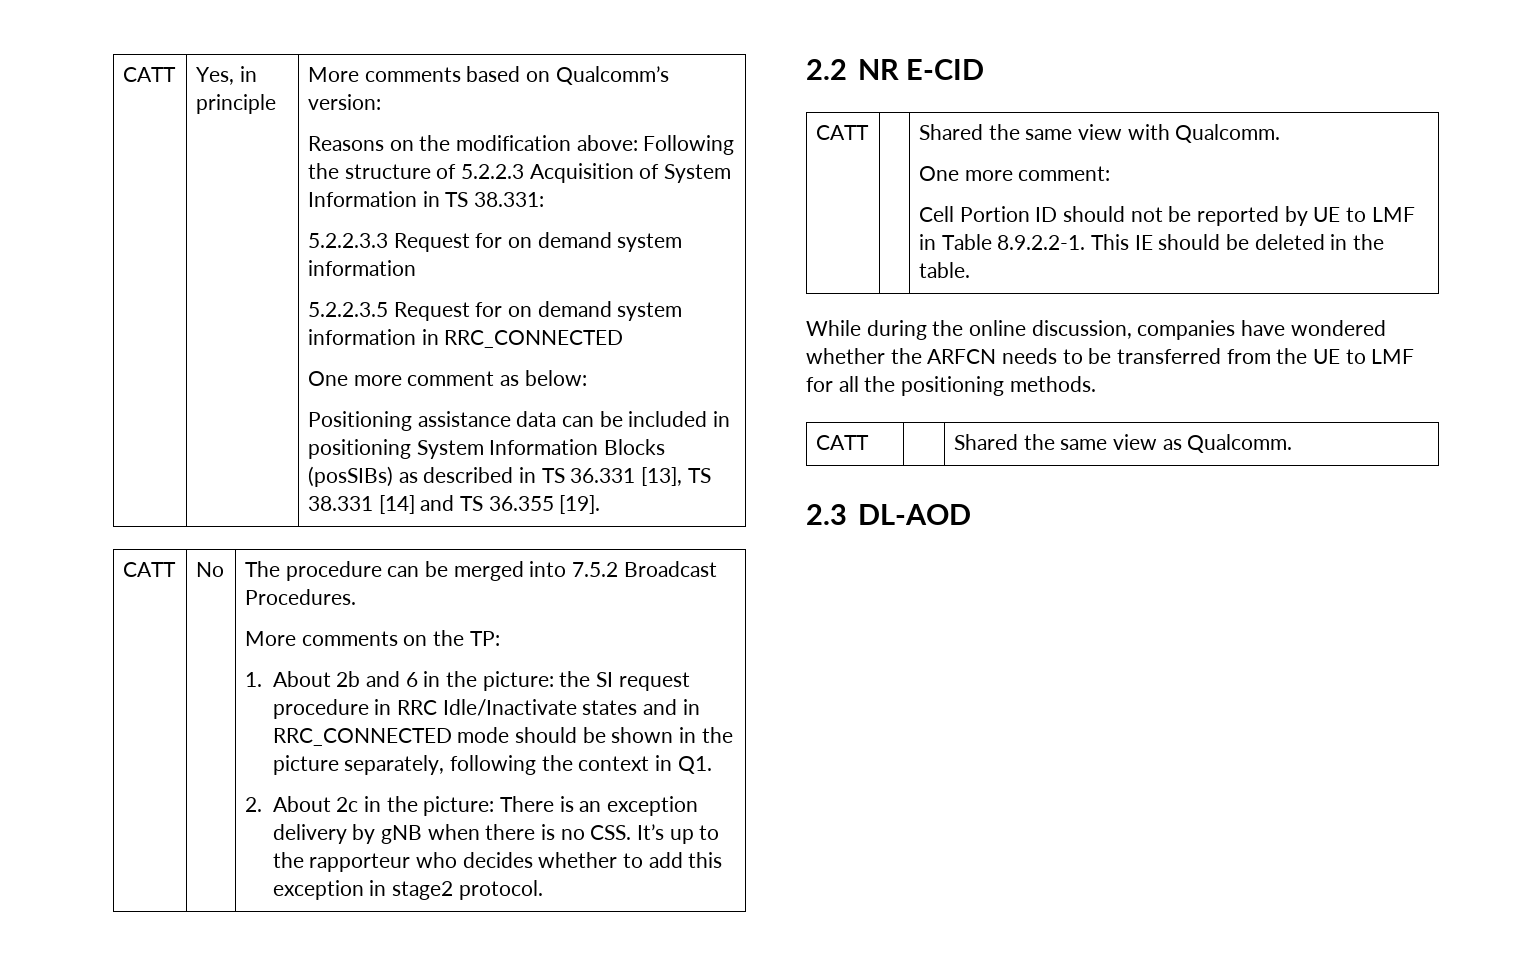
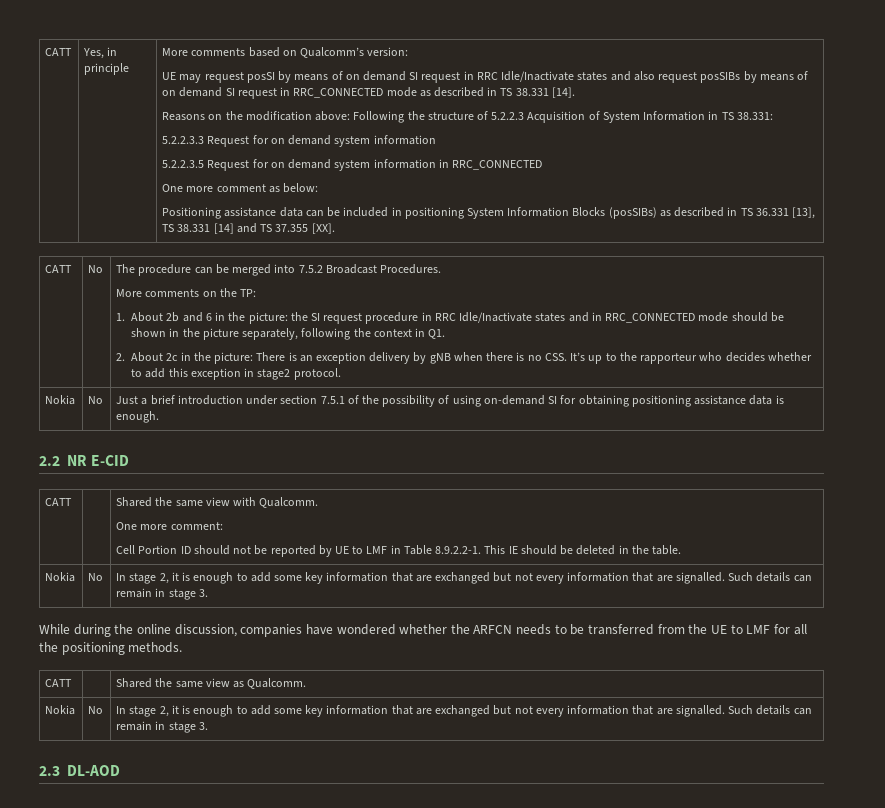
(382, 102) none -> [162,71,809,83] [162,87,575,99] // UE may request posSI by means of on demand SI request in RRC Idle/Inactivate states and also request posSIBs by means of on demand SI request in RRC_CONNECTED mode as described in TS 38.331 [14].
[488,495,601,514] 36.355 [19]. -> [275,223,335,234] 37.355 [XX].
(543, 890) none -> [45,395,76,405] [88,396,104,404] [116,395,784,407] [116,411,160,423] // Nokia | No | Just a brief introduction under section 7.5.1 of the possibility of using on-demand SI for obtaining positioning assistance data is enough.
(971, 270) none -> [45,572,76,582] [88,573,104,581] [116,572,812,584] [116,588,208,600] // Nokia | No | In stage 2, it is enough to add some key information that are exchanged but not every information that are signalled. Such details can remain in stage 3.
(1293, 443) none -> [45,705,76,715] [88,706,104,714] [116,705,812,717] [116,721,208,733] // Nokia | No | In stage 2, it is enough to add some key information that are exchanged but not every information that are signalled. Such details can remain in stage 3.

